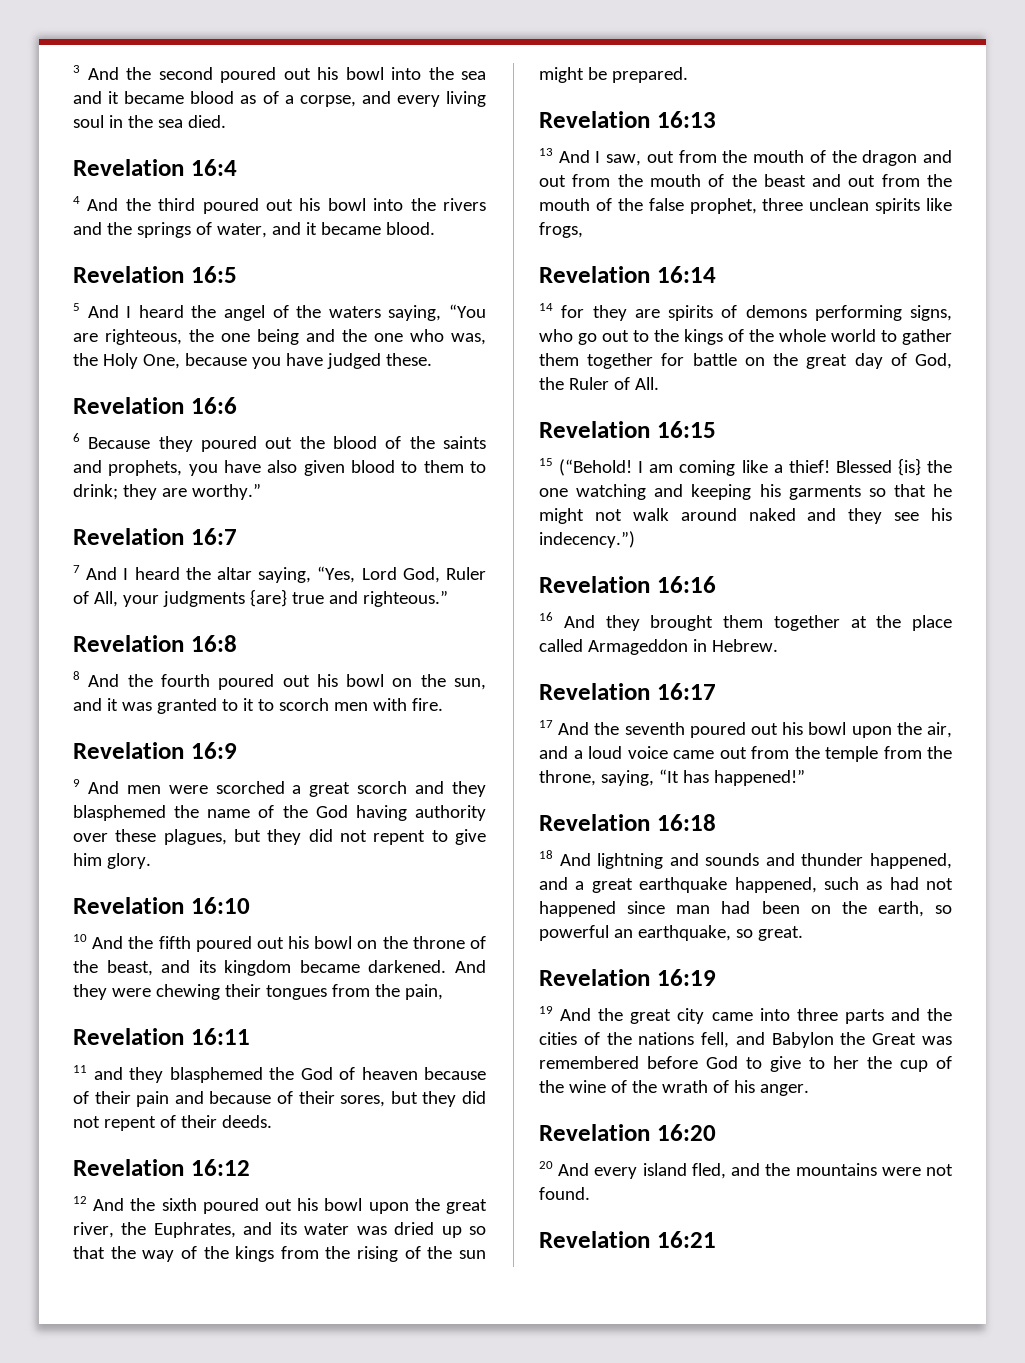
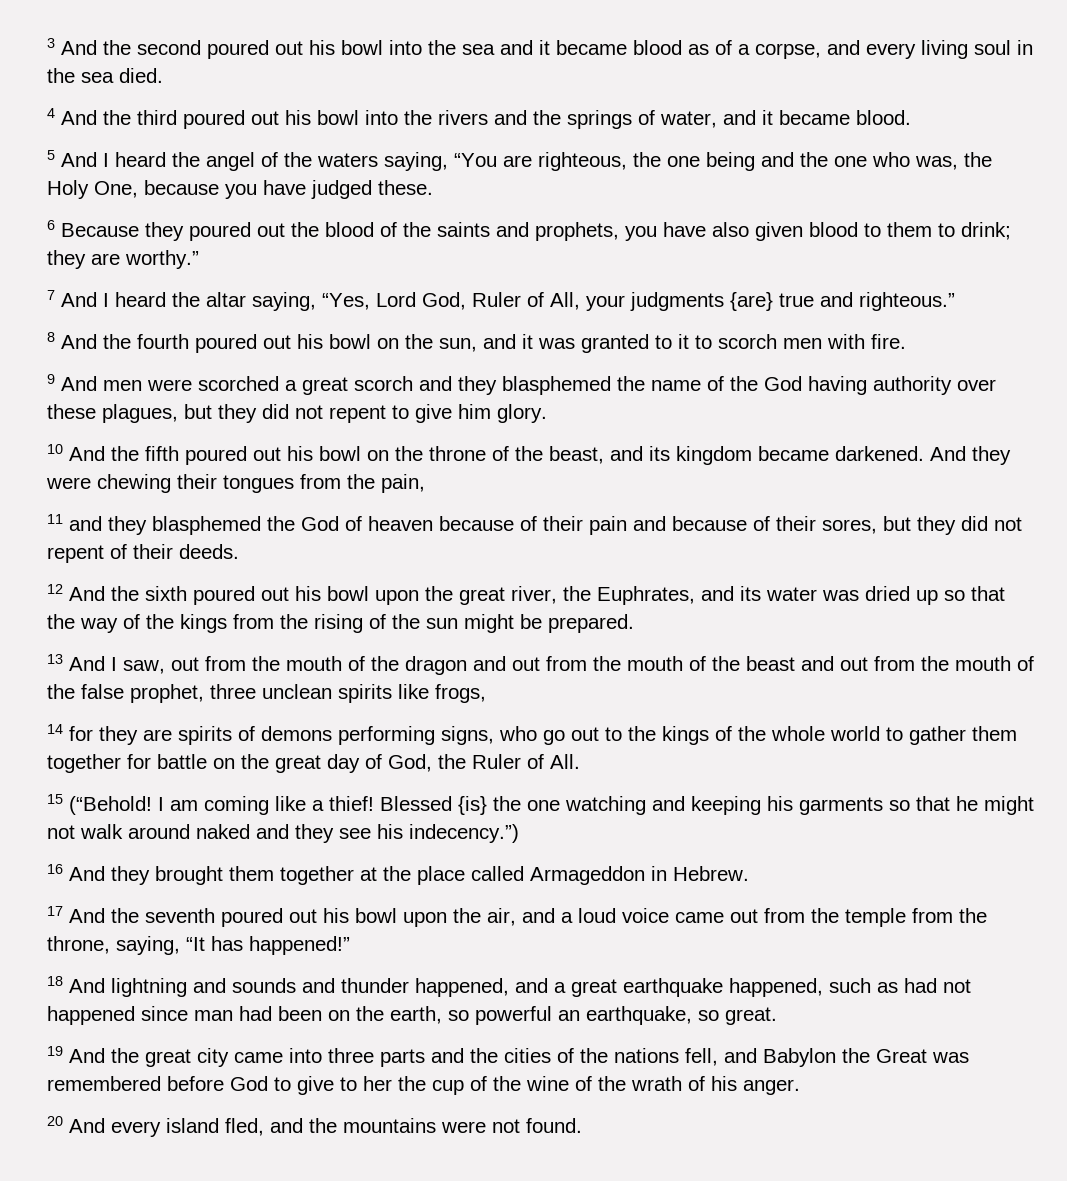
[73,159,237,176] // Revelation 16:4 -> (163, 75) none
[73,266,237,283] // Revelation 16:5 -> (911, 117) none
[73,397,237,414] // Revelation 16:6 -> (433, 187) none
[73,528,237,545] // Revelation 16:7 -> (199, 259) none
[73,635,237,652] // Revelation 16:8 -> (955, 301) none
[73,742,237,759] // Revelation 16:9 -> (906, 341) none
[73,897,250,914] // Revelation 16:10 -> (547, 413) none
[73,1028,250,1045] // Revelation 16:11 -> (425, 483) none
[73,1159,250,1176] // Revelation 16:12 -> (239, 551) none
[539,111,716,128] // Revelation 16:13 -> (634, 623) none
[539,266,716,283] // Revelation 16:14 -> (486, 693) none
[539,421,716,438] // Revelation 16:15 -> (580, 761) none
[539,576,716,593] // Revelation 16:16 -> (519, 833) none
[539,683,716,700] // Revelation 16:17 -> (749, 873) none
[539,814,716,831] // Revelation 16:18 -> (350, 945) none
[539,969,716,986] // Revelation 16:19 -> (777, 1016) none
[539,1124,716,1141] // Revelation 16:20 -> (800, 1087) none
[539,1231,716,1248] // Revelation 16:21 -> (582, 1125) none

